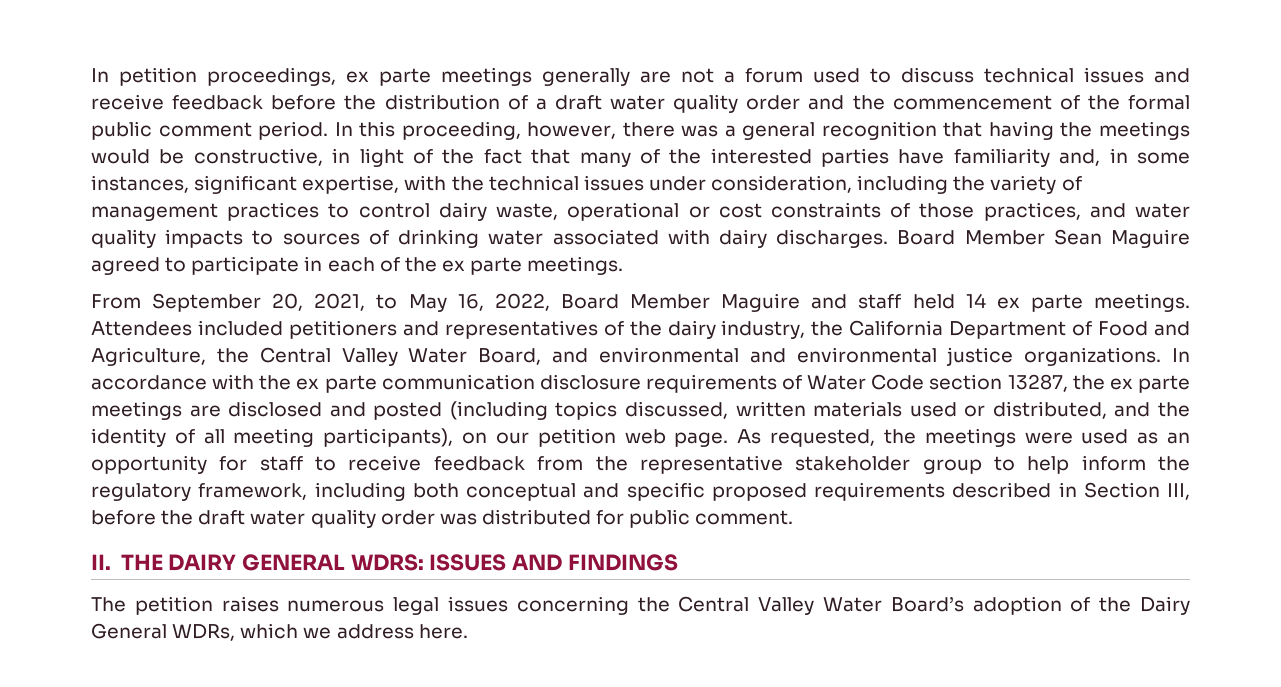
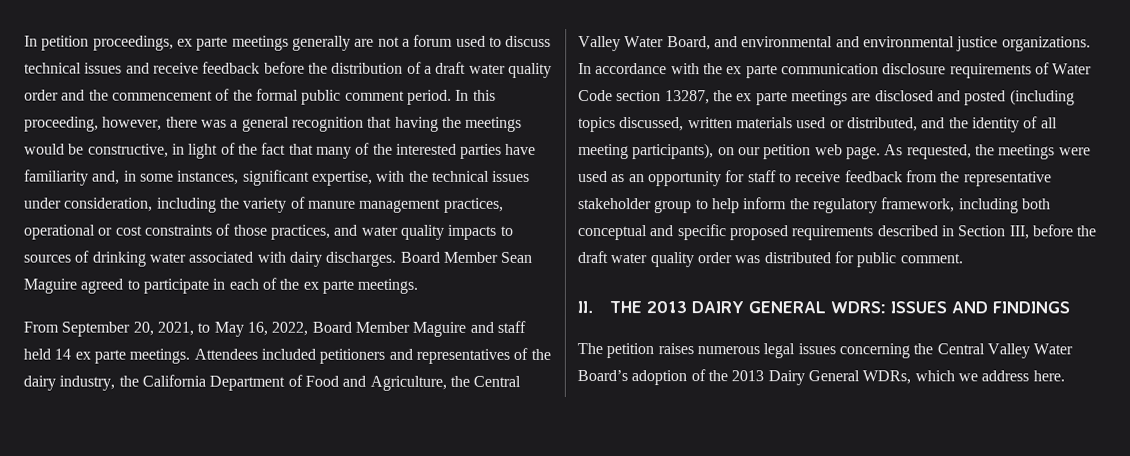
[91,202,559,221] management practices to control dairy waste, -> [307,197,504,213] manure management practices,
(163, 562) none -> [645,301,687,314] 2013
(1132, 604) none -> [731,370,765,382] 2013

